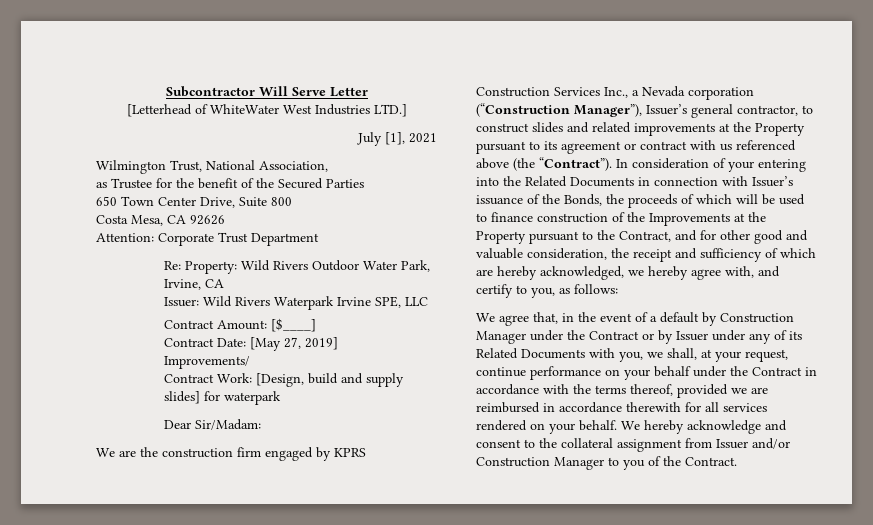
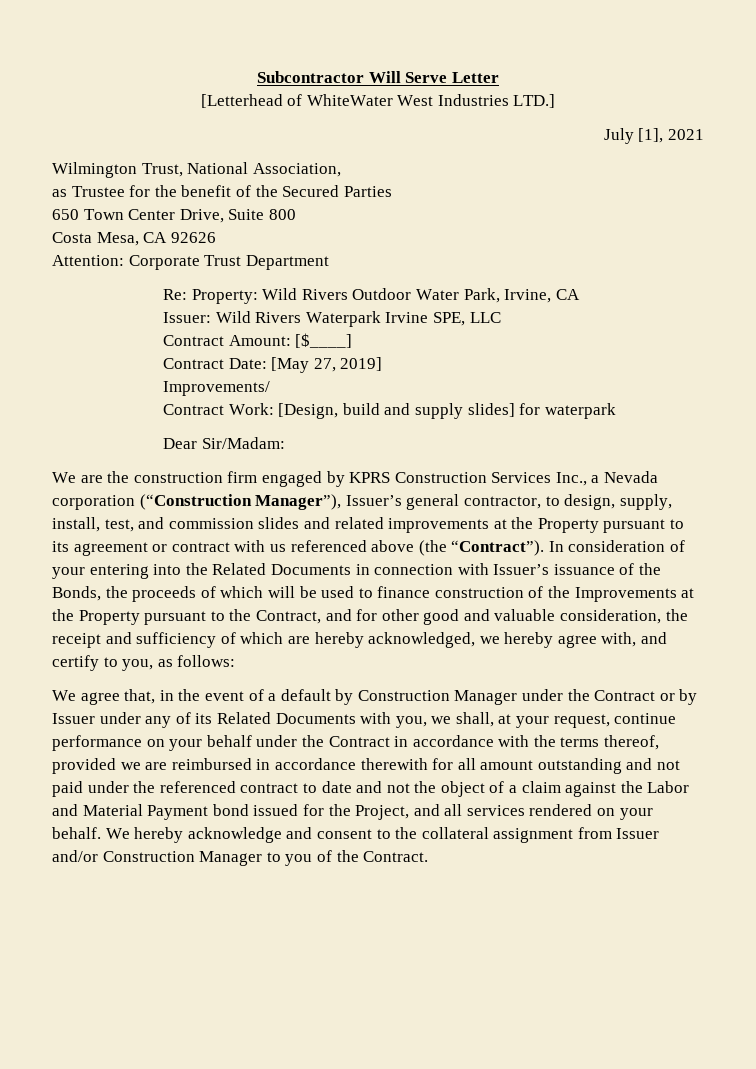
[476,123,529,133] construct -> [564,494,672,510] [52,517,254,532] design, supply, install, test, and commission
(719, 407) none -> [480,758,681,774] [52,781,690,797] [52,804,463,820] amount outstanding and not paid under the referenced contract to date and not the object of a claim against the Labor and Material Payment bond issued for the Project, and all

